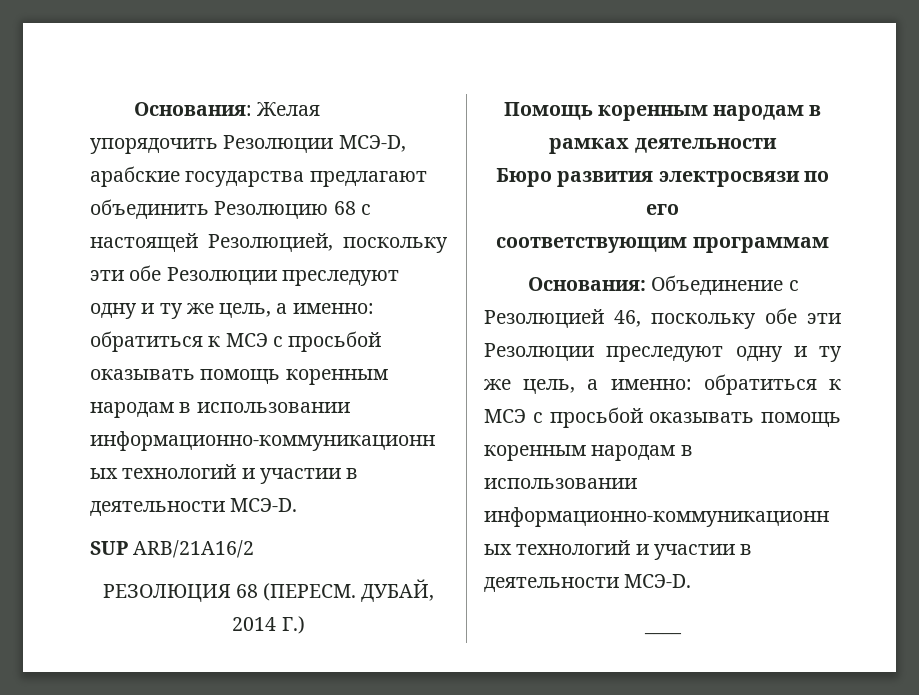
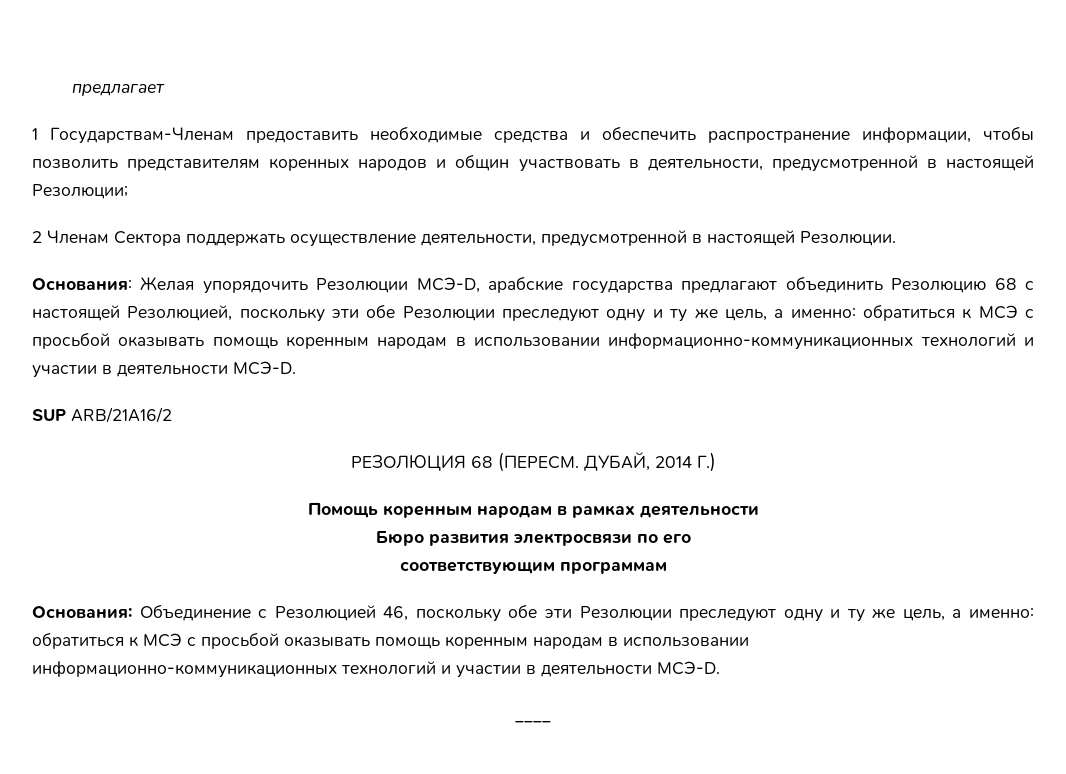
(134, 109) none -> [71,83,165,96] [32,126,1034,144] [32,154,1034,172] [32,184,128,199] [32,230,896,247] предлагает // 1 Государствам-Членам предоставить необходимые средства и обеспечить распространение информации, чтобы позволить представителям коренных народов и общин участвовать в деятельности, предусмотренной в настоящей Резолюции; // 2 Членам Сектора поддержать осуществление деятельности, предусмотренной в настоящей Резолюции. //

